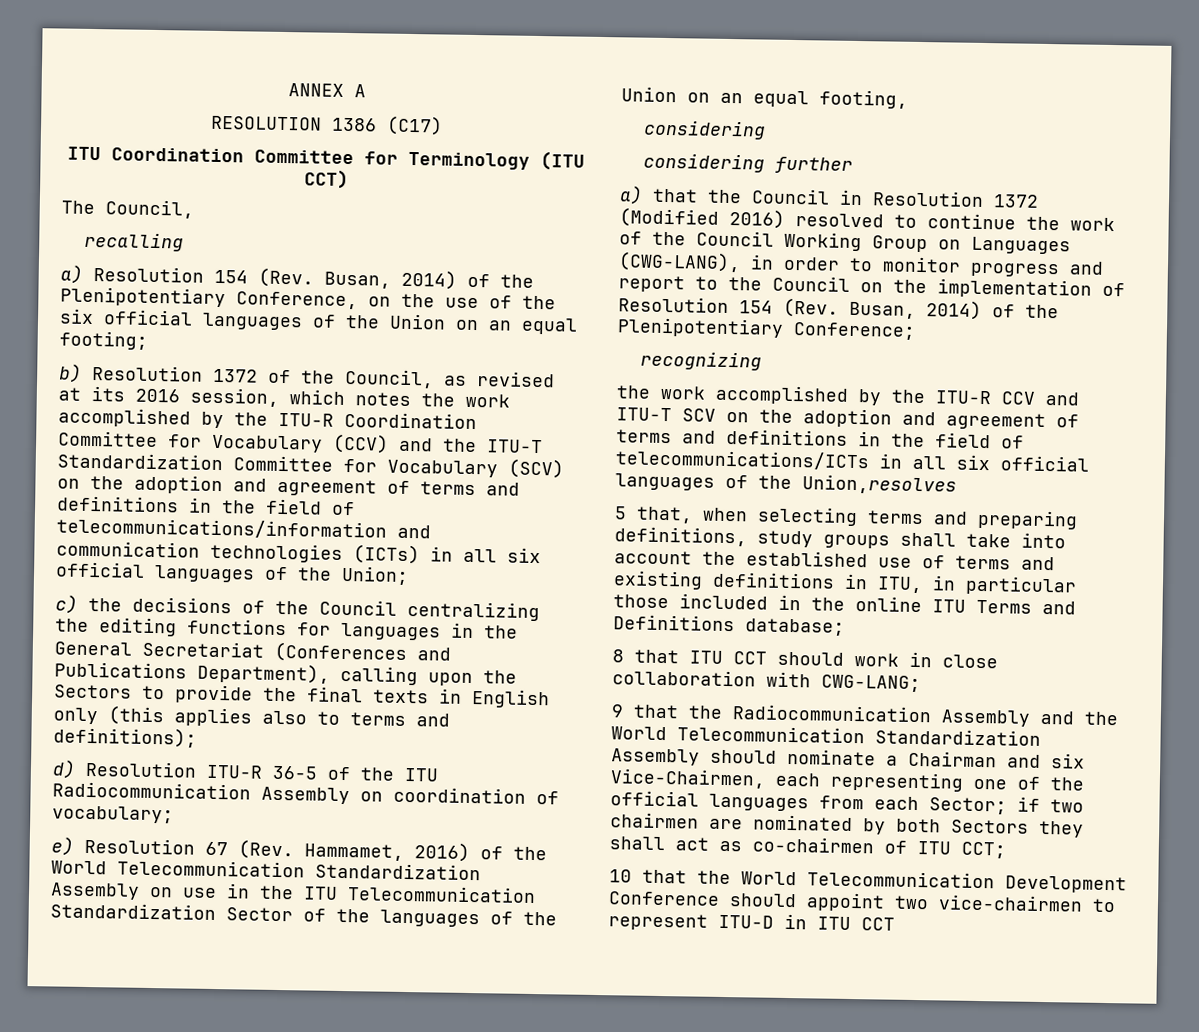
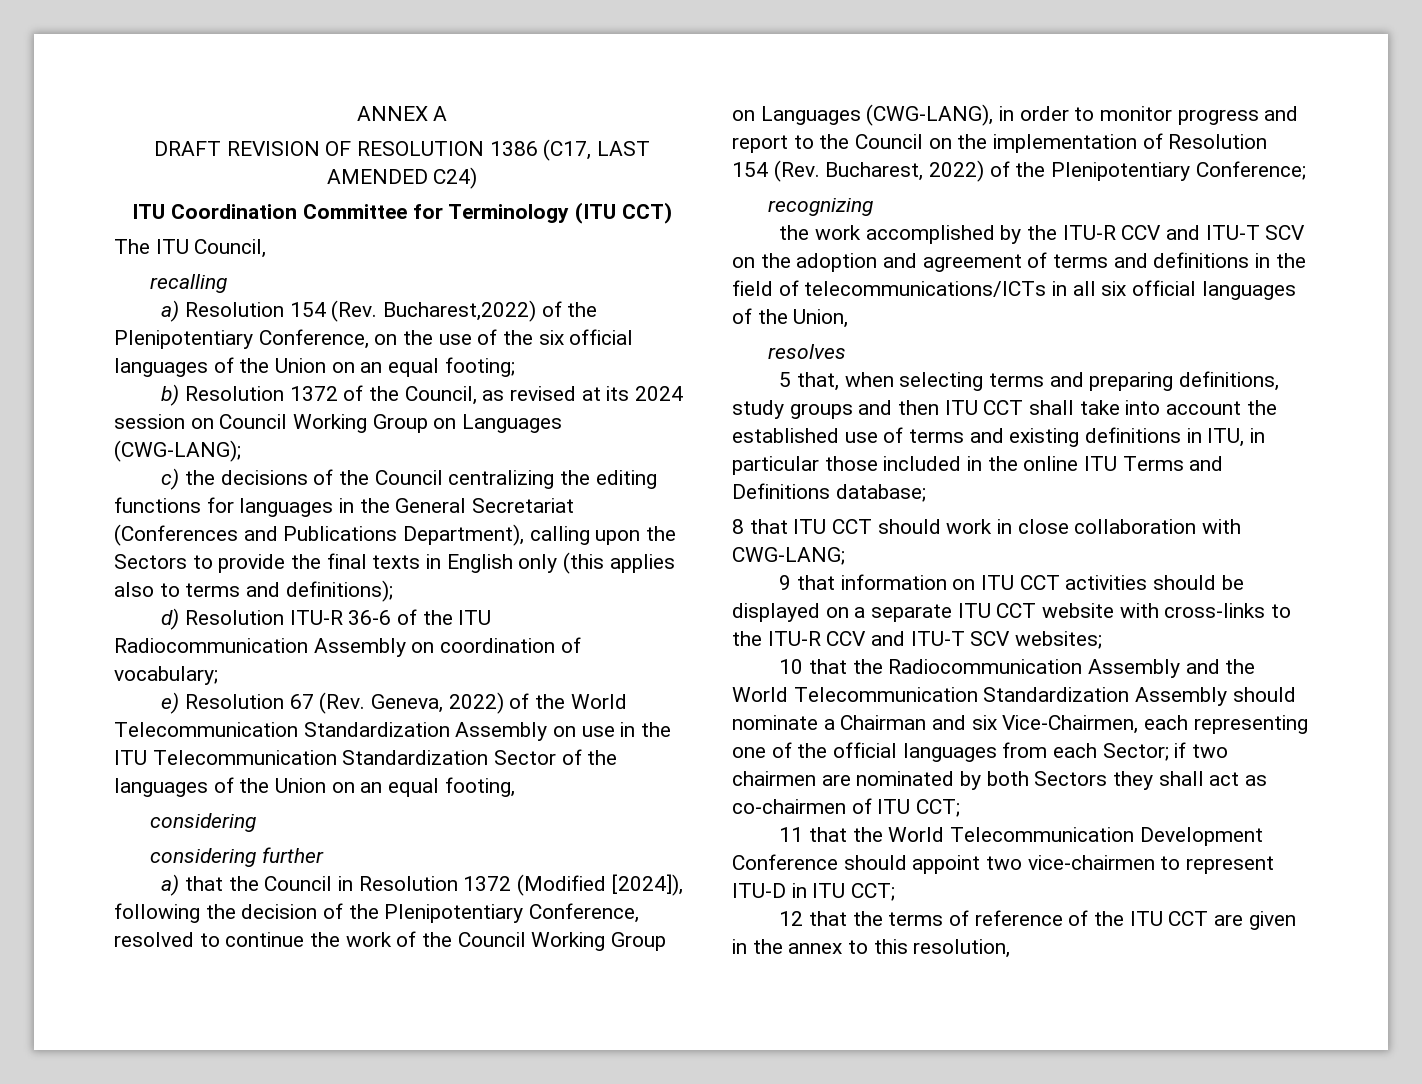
[211,115,443,136] RESOLUTION 1386 (C17) -> [153,139,651,161] [326,167,478,189] DRAFT REVISION OF RESOLUTION 1386 (C17, LAST AMENDED C24)
(95, 207) none -> [155,239,189,254] ITU
[324,269,457,290] Busan, 2014) -> [382,300,536,322] Bucharest,2022)
[135,387,510,408] [58,407,477,430] [58,430,543,454] [57,452,564,479] [57,474,520,497] [57,495,355,516] [56,517,431,540] [56,540,541,565] [55,561,409,585] 2016 session, which notes the work accomplished by the ITU-R Coordination Committee for Vocabulary (CCV) and the ITU-T Standardization Committee for Vocabulary (SCV) on the adoption and agreement of terms and definitions in the field of telecommunications/information and communication technologies (ICTs) in all six official languages of the Union; -> [634,386,683,401] [114,414,563,433] [114,440,241,462] 2024 session on Council Working Group on Languages (CWG-LANG);
[272,765,318,780] 36-5 -> [348,610,392,625] 36-6
[304,842,470,863] Hammamet, 2016) -> [370,692,504,714] Geneva, 2022)
[729,209,785,229] 2016) -> [611,874,683,896] [114,903,640,923] [2024]), following the decision of the Plenipotentiary Conference,
[849,300,982,320] Busan, 2014) -> [825,160,985,182] Bucharest, 2022)
[802,474,957,495] Union,resolves -> [793,309,849,328] [767,344,846,359] Union, // resolves
(890, 541) none -> [858,400,1024,415] and then ITU CCT
(679, 711) none -> [840,574,1244,590] [732,603,1292,622] [732,631,1103,649] [779,659,847,674] information on ITU CCT activities should be displayed on a separate ITU CCT website with cross-links to the ITU-R CCV and ITU-T SCV websites; // 10 that
[609,869,632,883] 10 -> [779,827,804,842] 11
[861,917,895,931] CCT -> [851,883,896,901] [779,910,1296,930] [732,939,1011,958] CCT; // 12 that the terms of reference of the ITU CCT are given in the annex to this resolution,

